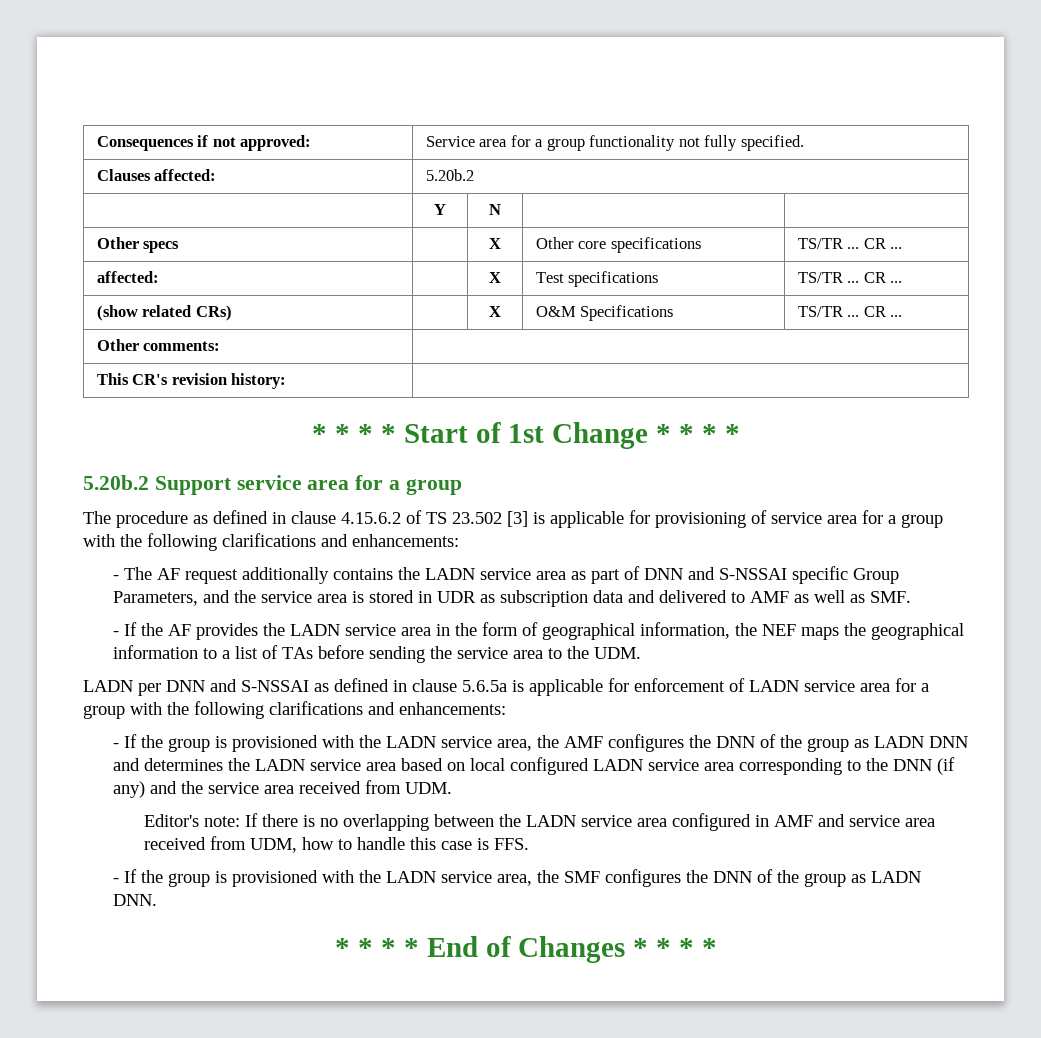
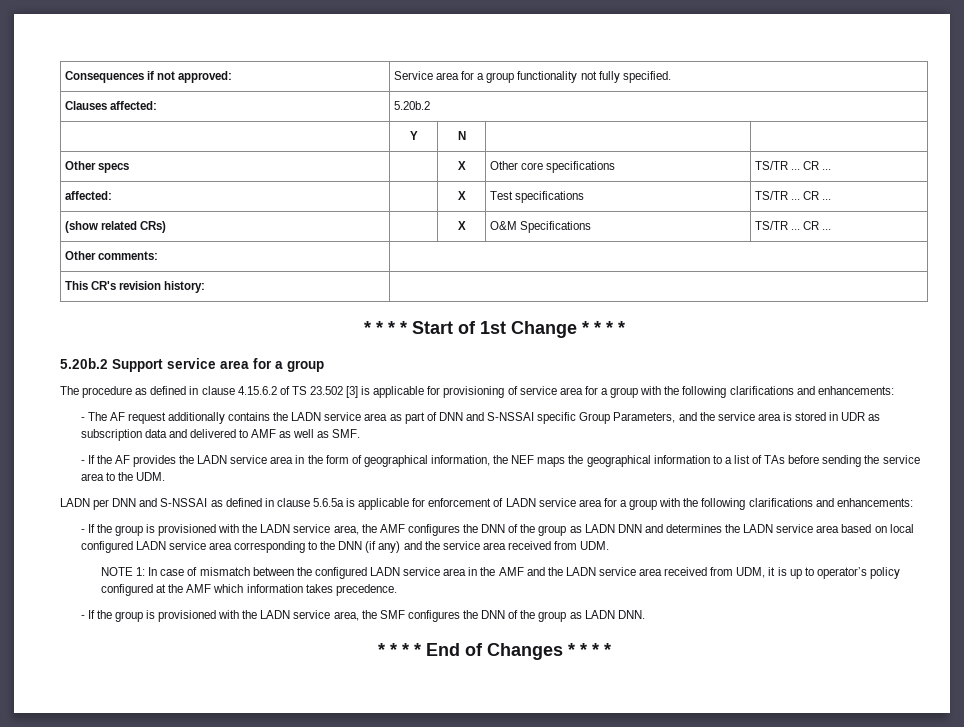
[143,813,429,831] Editor's note: If there is no overlapping -> [101,567,250,576] NOTE 1: In case of mismatch
[525,813,845,831] LADN service area configured in AMF and -> [314,567,596,579] configured LADN service area in the AMF and the LADN
[301,837,529,850] how to handle this case is FFS. -> [768,567,900,579] [101,584,397,596] it is up to operator’s policy configured at the AMF which information takes precedence.

